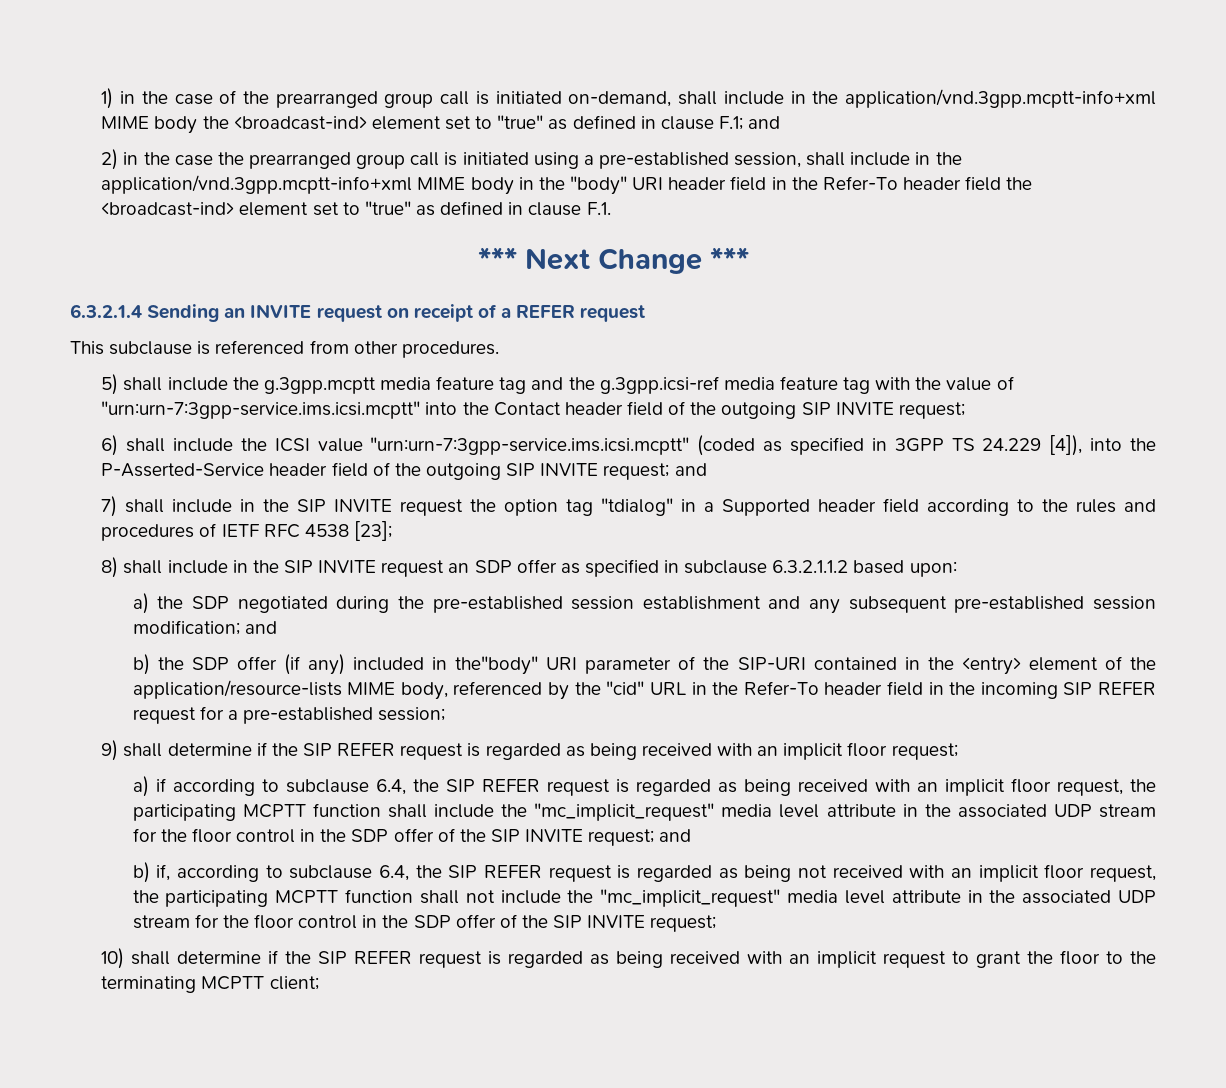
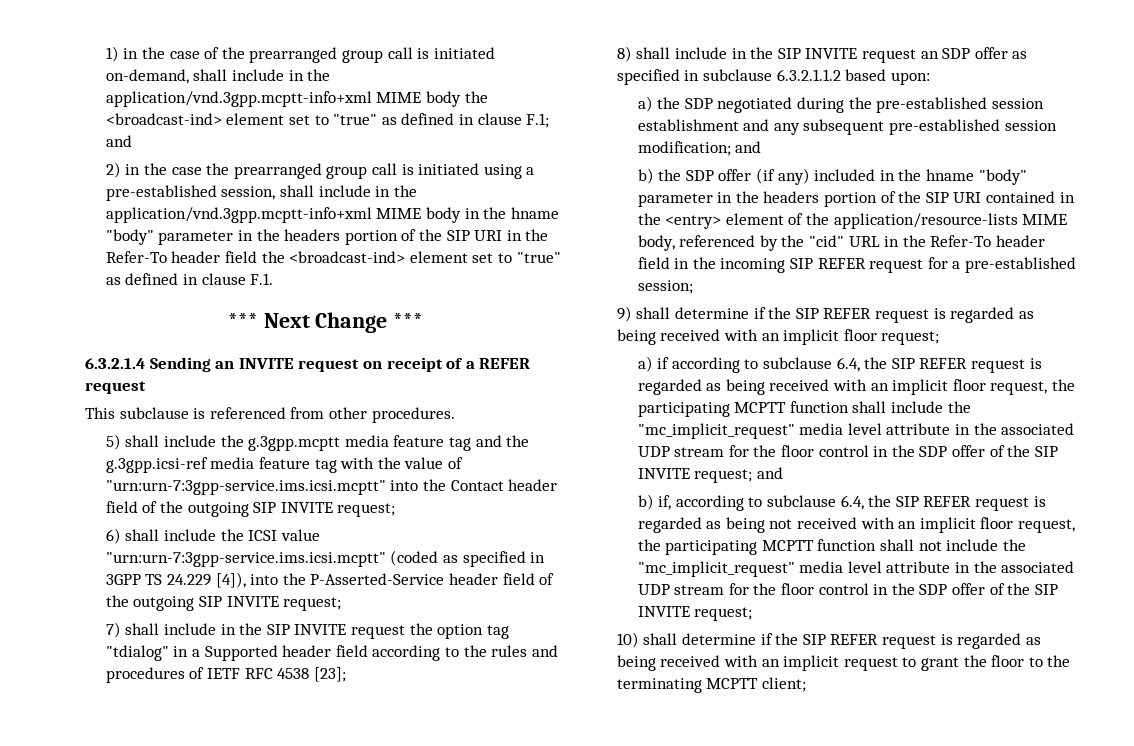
[569,176,767,195] "body" URI header field -> [510,207,559,219] [105,229,503,245] hname "body" parameter in the headers portion of the SIP URI
[674,463,707,476] and -> (342, 604) none
[455,656,806,675] the"body" URI parameter of the SIP-URI -> [898,169,1027,185] [637,191,982,207] the hname "body" parameter in the headers portion of the SIP URI

